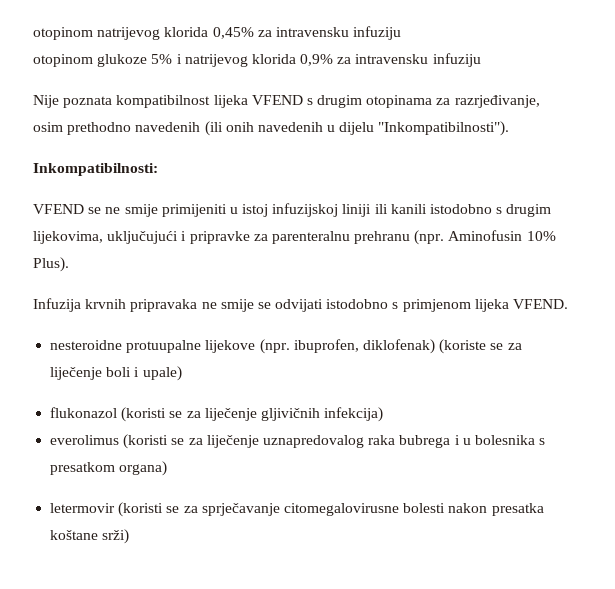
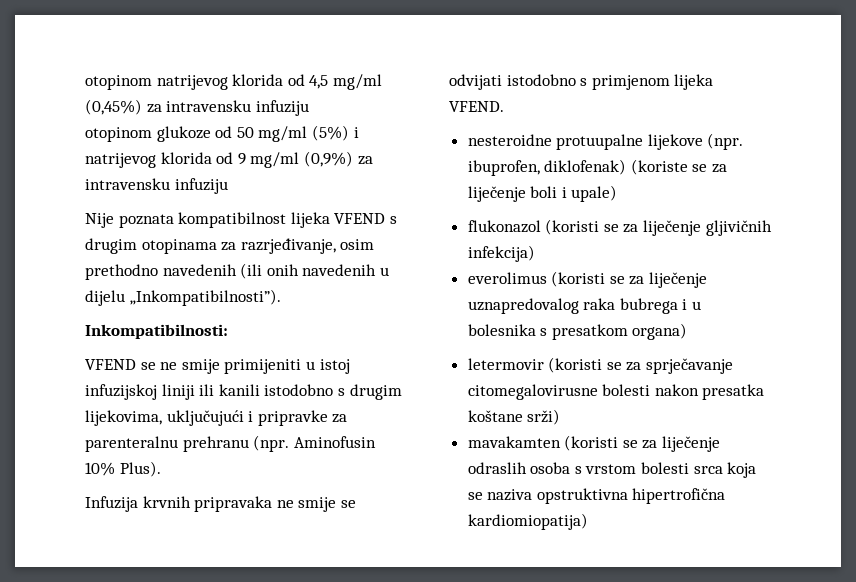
[212,27,254,39] 0,45% -> [287,74,382,90] [85,99,142,115] od 4,5 mg/ml (0,45%)
[151,54,334,67] 5% i natrijevog klorida 0,9% -> [215,125,359,142] [85,151,353,168] od 50 mg/ml (5%) i natrijevog klorida od 9 mg/ml (0,9%)
[378,121,510,136] "Inkompatibilnosti"). -> [129,289,281,306] „Inkompatibilnosti”).
(130, 536) none -> [467,435,721,452] [467,462,757,478] [467,488,726,504] [467,513,588,530] // mavakamten (koristi se za liječenje odraslih osoba s vrstom bolesti srca koja se naziva opstruktivna hipertrofična kardiomiopatija)

